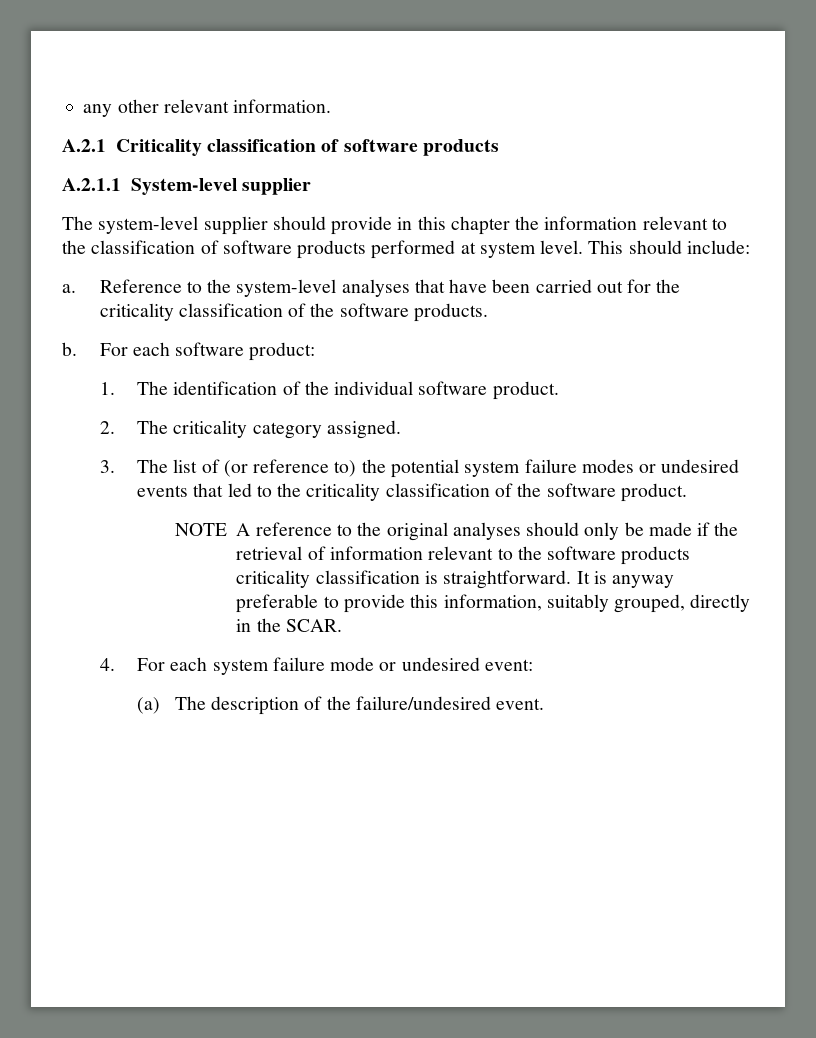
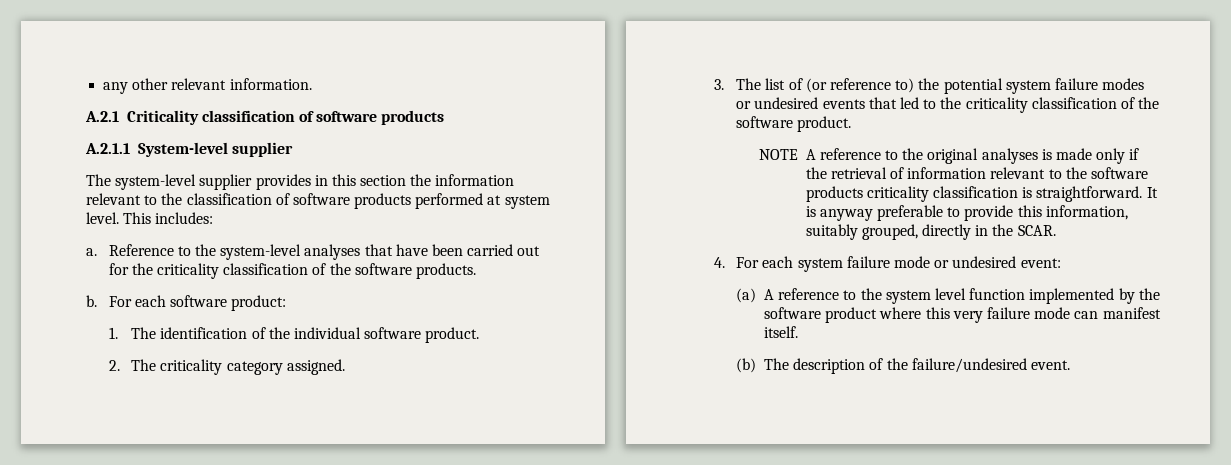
[272,216,393,235] should provide -> [255,174,311,190] provides
[450,216,510,235] chapter -> [360,175,407,186] section
[628,240,750,254] should include: -> [155,212,214,224] includes:
[526,522,692,540] should only be made -> [1041,148,1126,164] is made only
(161, 705) none -> [764,288,1160,304] [764,307,1161,323] [764,326,799,338] [736,358,757,373] A reference to the system level function implemented by the software product where this very failure mode can manifest itself. // (b)

